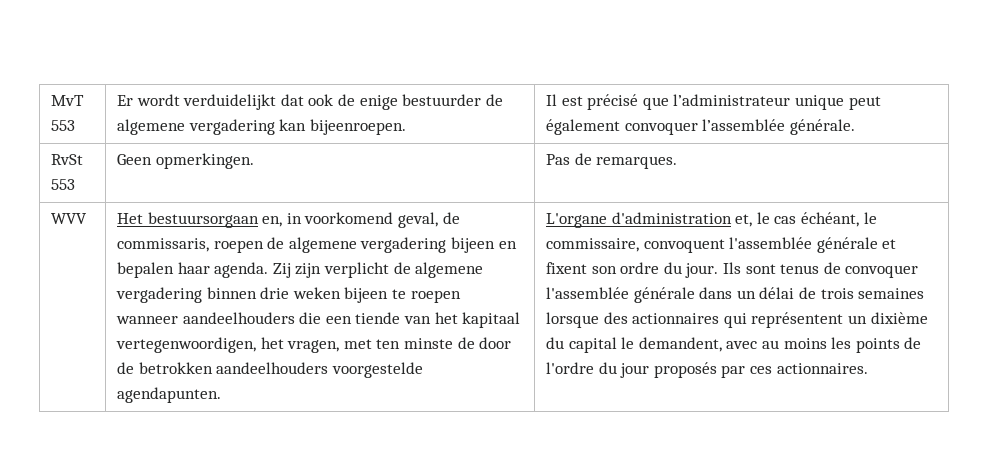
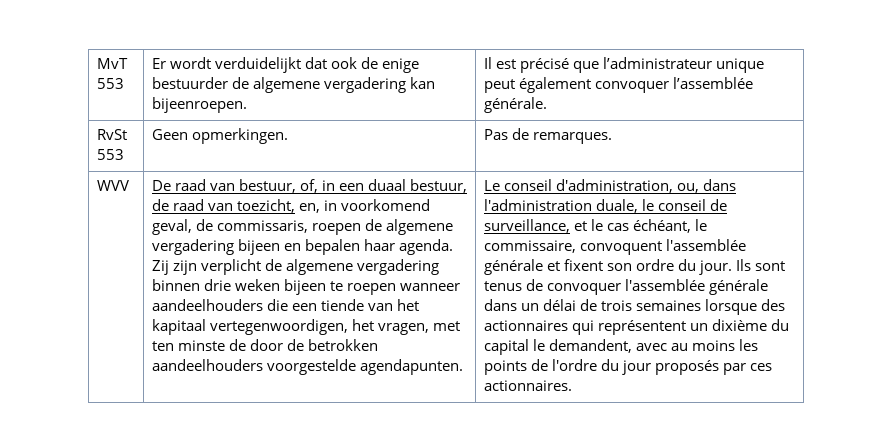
[117,212,259,228] Het bestuursorgaan -> [151,179,467,193] [151,199,295,213] De raad van bestuur, of, in een duaal bestuur, de raad van toezicht,
[546,212,753,228] L'organe d'administration et, -> [483,179,736,193] [483,199,727,213] [483,219,587,233] Le conseil d'administration, ou, dans l'administration duale, le conseil de surveillance, et

